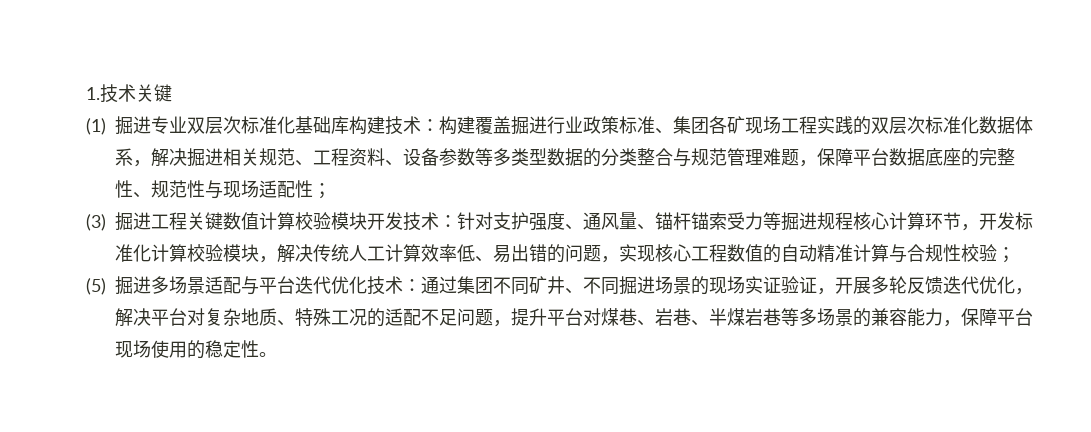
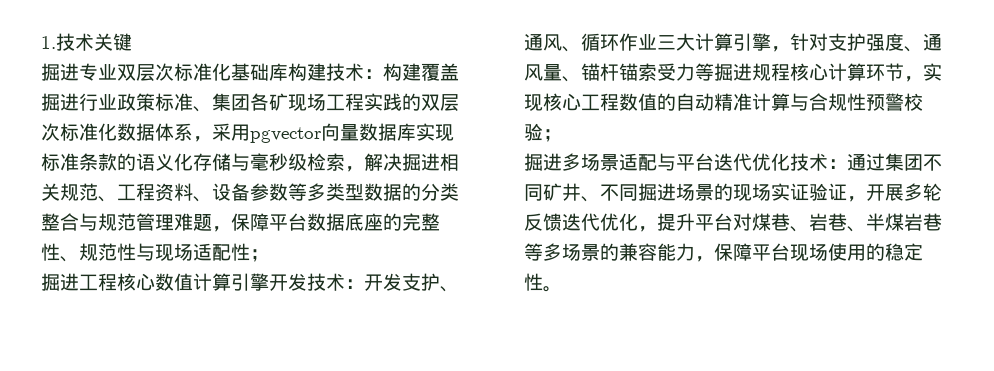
[86,118,106,135] (1) -> (132, 42) none
(151, 163) none -> [212,123,454,143] [41,153,364,172] 采用pgvector向量数据库实现标准条款的语义化存储与毫秒级检索，
[86,214,106,231] (3) -> (269, 255) none
[187,212,223,230] 关键 -> [117,273,155,291] 核心
[295,212,367,230] 校验模块 -> [231,273,269,291] 引擎
(457, 221) none -> [364,273,459,292] [524,33,790,52] 开发支护、通风、循环作业三大计算引擎，
[979,212,1033,230] [115,244,619,263] 开发标准化计算校验模块，解决传统人工计算效率低、易出错的问题， -> (923, 79) none
(961, 253) none -> [866,93,904,111] 预警
[86,278,106,295] (5) -> (562, 135) none
[115,308,511,327] 解决平台对复杂地质、特殊工况的适配不足问题， -> (657, 229) none

